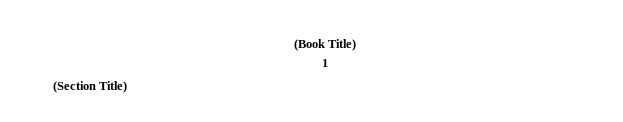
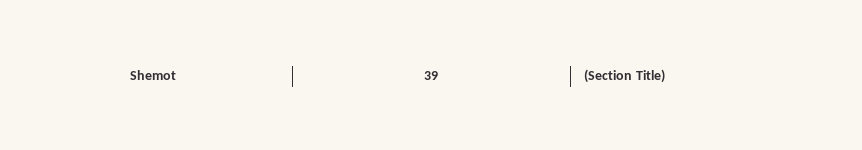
[293,39,357,51] [322,59,328,67] (Book Title) // 1 -> [130,70,176,80] [424,71,438,80] Shemot // 39

